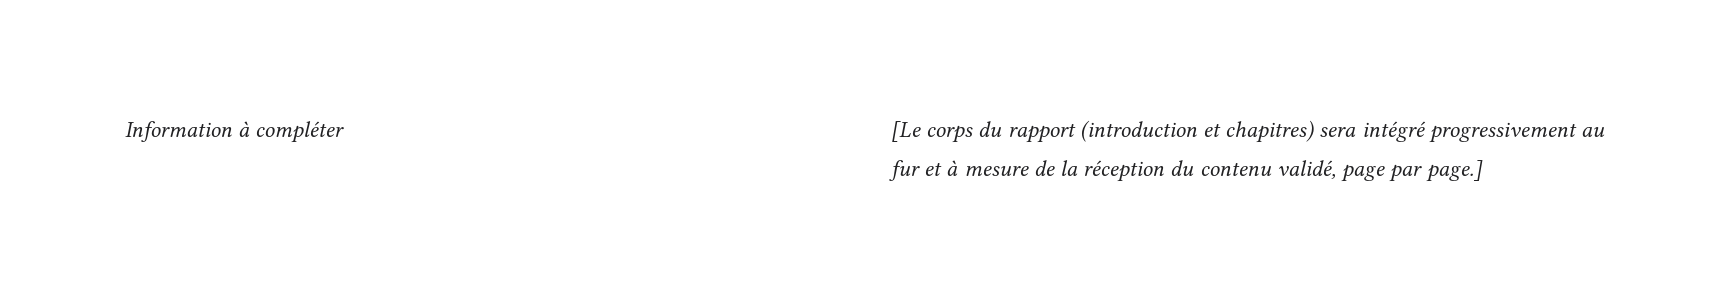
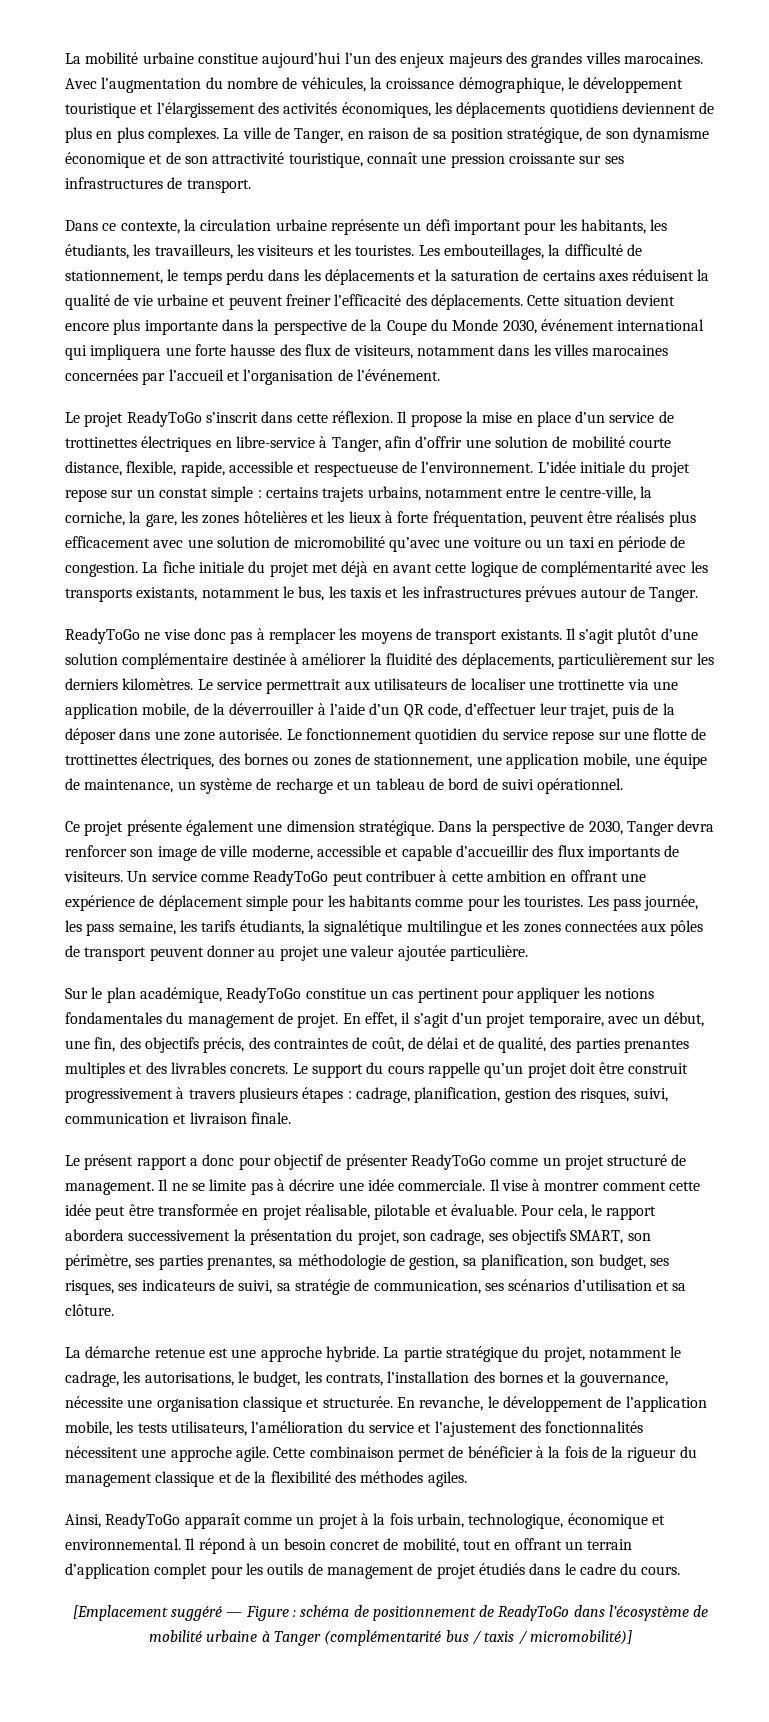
[125,121,345,143] [891,120,1606,143] [889,160,1483,182] Information à compléter // [Le corps du rapport (introduction et chapitres) sera intégré progressivement au fur et à mesure de la réception du contenu validé, page par page.] -> [65,52,703,68] [65,77,684,93] [65,102,715,118] [65,127,710,143] [65,152,624,168] [65,177,251,193] [65,219,668,235] [65,244,642,260] [65,269,710,285] [65,294,675,310] [65,319,705,335] [65,344,669,360] [65,369,440,385] [65,411,674,427] [65,436,671,452] [65,461,690,477] [65,486,653,502] [65,511,696,527] [65,536,686,552] [65,561,708,577] [65,586,699,602] [65,628,698,644] [65,653,714,669] [65,678,678,694] [65,703,675,719] [65,728,707,744] [65,753,707,769] [65,778,624,794] [65,820,715,836] [65,845,680,861] [64,870,646,886] [65,895,699,911] [65,920,704,936] [65,945,528,961] [65,987,654,1003] [65,1012,705,1028] [65,1037,690,1053] [65,1062,689,1078] [65,1087,668,1103] [65,1112,291,1124] [65,1154,687,1170] [65,1179,701,1195] [65,1204,657,1220] [65,1229,651,1245] [65,1254,669,1270] [65,1279,687,1295] [65,1304,114,1316] [65,1346,682,1362] [65,1371,668,1387] [65,1396,707,1412] [65,1421,644,1437] [65,1446,697,1462] [65,1471,467,1487] [65,1513,665,1529] [65,1538,633,1554] [65,1563,681,1579] [72,1605,709,1621] [149,1630,632,1646] La mobilité urbaine constitue aujourd’hui l’un des enjeux majeurs des grandes villes marocaines. Avec l’augmentation du nombre de véhicules, la croissance démographique, le développement touristique et l’élargissement des activités économiques, les déplacements quotidiens deviennent de plus en plus complexes. La ville de Tanger, en raison de sa position stratégique, de son dynamisme économique et de son attractivité touristique, connaît une pression croissante sur ses infrastructures de transport. // Dans ce contexte, la circulation urbaine représente un défi important pour les habitants, les étudiants, les travailleurs, les visiteurs et les touristes. Les embouteillages, la difficulté de stationnement, le temps perdu dans les déplacements et la saturation de certains axes réduisent la qualité de vie urbaine et peuvent freiner l’efficacité des déplacements. Cette situation devient encore plus importante dans la perspective de la Coupe du Monde 2030, événement international qui impliquera une forte hausse des flux de visiteurs, notamment dans les villes marocaines concernées par l’accueil et l’organisation de l’événement. // Le projet ReadyToGo s’inscrit dans cette réflexion. Il propose la mise en place d’un service de trottinettes électriques en libre-service à Tanger, afin d’offrir une solution de mobilité courte distance, flexible, rapide, accessible et respectueuse de l’environnement. L’idée initiale du projet repose sur un constat simple : certains trajets urbains, notamment entre le centre-ville, la corniche, la gare, les zones hôtelières et les lieux à forte fréquentation, peuvent être réalisés plus efficacement avec une solution de micromobilité qu’avec une voiture ou un taxi en période de congestion. La fiche initiale du projet met déjà en avant cette logique de complémentarité avec les transports existants, notamment le bus, les taxis et les infrastructures prévues autour de Tanger. // ReadyToGo ne vise donc pas à remplacer les moyens de transport existants. Il s’agit plutôt d’une solution complémentaire destinée à améliorer la fluidité des déplacements, particulièrement sur les derniers kilomètres. Le service permettrait aux utilisateurs de localiser une trottinette via une application mobile, de la déverrouiller à l’aide d’un QR code, d’effectuer leur trajet, puis de la déposer dans une zone autorisée. Le fonctionnement quotidien du service repose sur une flotte de trottinettes électriques, des bornes ou zones de stationnement, une application mobile, une équipe de maintenance, un système de recharge et un tableau de bord de suivi opérationnel. // Ce projet présente également une dimension stratégique. Dans la perspective de 2030, Tanger devra renforcer son image de ville moderne, accessible et capable d’accueillir des flux importants de visiteurs. Un service comme ReadyToGo peut contribuer à cette ambition en offrant une expérience de déplacement simple pour les habitants comme pour les touristes. Les pass journée, les pass semaine, les tarifs étudiants, la signalétique multilingue et les zones connectées aux pôles de transport peuvent donner au projet une valeur ajoutée particulière. // Sur le plan académique, ReadyToGo constitue un cas pertinent pour appliquer les notions fondamentales du management de projet. En effet, il s’agit d’un projet temporaire, avec un début, une fin, des objectifs précis, des contraintes de coût, de délai et de qualité, des parties prenantes multiples et des livrables concrets. Le support du cours rappelle qu’un projet doit être construit progressivement à travers plusieurs étapes : cadrage, planification, gestion des risques, suivi, communication et livraison finale. // Le présent rapport a donc pour objectif de présenter ReadyToGo comme un projet structuré de management. Il ne se limite pas à décrire une idée commerciale. Il vise à montrer comment cette idée peut être transformée en projet réalisable, pilotable et évaluable. Pour cela, le rapport abordera successivement la présentation du projet, son cadrage, ses objectifs SMART, son périmètre, ses parties prenantes, sa méthodologie de gestion, sa planification, son budget, ses risques, ses indicateurs de suivi, sa stratégie de communication, ses scénarios d’utilisation et sa clôture. // La démarche retenue est une approche hybride. La partie stratégique du projet, notamment le cadrage, les autorisations, le budget, les contrats, l’installation des bornes et la gouvernance, nécessite une organisation classique et structurée. En revanche, le développement de l’application mobile, les tests utilisateurs, l’amélioration du service et l’ajustement des fonctionnalités nécessitent une approche agile. Cette combinaison permet de bénéficier à la fois de la rigueur du management classique et de la flexibilité des méthodes agiles. // Ainsi, ReadyToGo apparaît comme un projet à la fois urbain, technologique, économique et environnemental. Il répond à un besoin concret de mobilité, tout en offrant un terrain d’application complet pour les outils de management de projet étudiés dans le cadre du cours. // [Emplacement suggéré — Figure : schéma de positionnement de ReadyToGo dans l’écosystème de mobilité urbaine à Tanger (complémentarité bus / taxis / micromobilité)]

